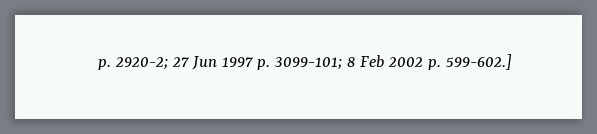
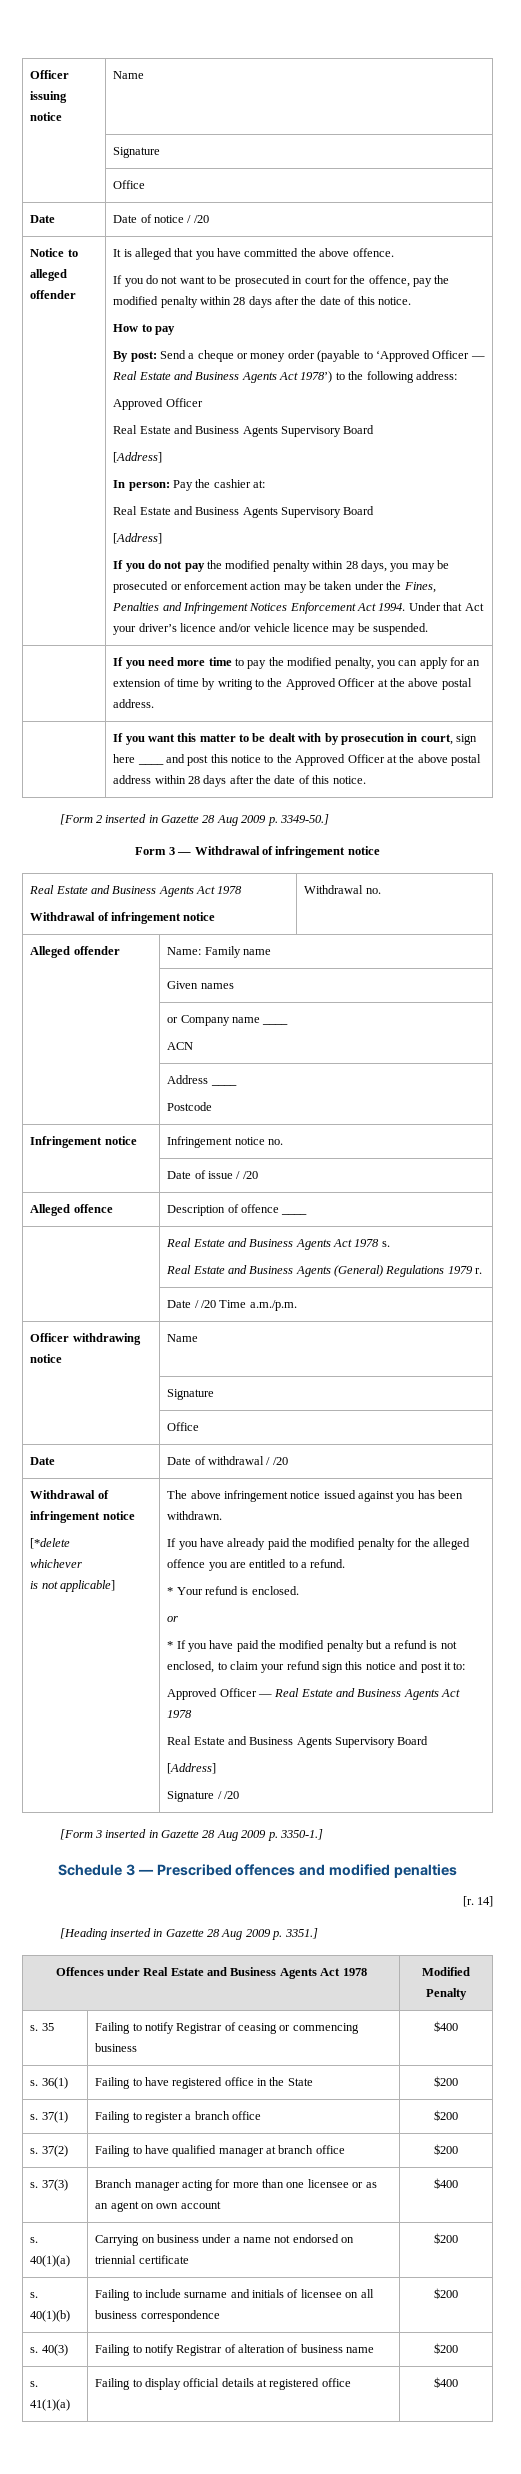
[98,54,513,70] p. 2920-2; 27 Jun 1997 p. 3099-101; 8 Feb 2002 p. 599-602.] -> [30,70,70,79] [30,91,68,103] [30,112,63,121] [113,71,145,79] [113,147,161,158] [113,180,146,189] [30,215,56,223] [113,214,209,223] [30,248,78,257] [30,269,68,281] [30,290,77,299] [113,248,394,260] [113,275,450,287] [113,296,411,308] [113,324,175,335] [113,350,485,362] [112,371,457,383] [113,398,203,410] [113,425,375,437] [113,452,163,463] [113,479,266,491] [113,506,375,518] [113,533,163,544] [113,560,450,572] [113,581,436,593] [112,602,484,614] [113,623,429,635] [113,657,481,669] [113,678,472,690] [113,699,155,708] [113,733,478,745] [113,754,136,763] [137,763,164,765] [165,754,482,766] [113,775,366,787] [59,814,329,826] [135,846,380,858] [29,885,243,897] [30,912,216,924] [304,885,381,894] [30,946,120,958] [167,946,271,958] [167,981,234,989] [167,1015,260,1026] [262,1023,289,1025] [167,1042,194,1050] [167,1075,209,1084] [210,1084,237,1086] [167,1102,213,1111] [30,1136,137,1148] [167,1136,283,1148] [167,1170,258,1179] [30,1204,113,1216] [167,1204,279,1216] [281,1213,308,1215] [166,1238,390,1250] [166,1265,483,1277] [167,1300,297,1311] [30,1333,141,1345] [30,1354,63,1363] [167,1334,199,1342] [167,1389,215,1400] [167,1422,200,1431] [30,1457,56,1465] [167,1456,288,1465] [30,1490,109,1499] [30,1511,135,1523] [30,1538,71,1549] [30,1559,83,1568] [30,1580,115,1592] [167,1490,464,1502] [167,1511,223,1520] [167,1538,470,1550] [167,1559,346,1571] [167,1586,299,1595] [167,1616,179,1622] [167,1640,457,1652] [167,1661,466,1673] [167,1688,461,1700] [167,1710,193,1718] [167,1736,429,1748] [167,1763,217,1774] [167,1791,239,1802] [59,1829,323,1841] [57,1864,458,1878] [462,1896,493,1907] [59,1928,318,1940] [55,1967,367,1979] [422,1967,470,1976] [426,1988,467,2000] [30,2023,54,2031] [95,2022,359,2034] [95,2043,138,2052] [434,2021,458,2032] [30,2077,68,2089] [95,2077,313,2089] [434,2076,458,2087] [30,2111,68,2123] [95,2111,262,2123] [434,2110,458,2121] [30,2145,68,2157] [95,2145,345,2157] [434,2144,458,2155] [30,2179,68,2191] [95,2179,377,2191] [95,2201,221,2212] [434,2178,458,2189] [30,2237,39,2243] [30,2255,71,2267] [95,2234,355,2246] [95,2255,189,2264] [434,2233,458,2244] [30,2292,39,2298] [30,2310,71,2322] [95,2289,374,2301] [95,2310,220,2322] [434,2288,458,2299] [30,2344,68,2356] [95,2344,375,2356] [434,2343,458,2354] [30,2381,39,2387] [30,2399,71,2411] [95,2378,351,2390] [434,2377,458,2388] Officer issuing notice | Name // | Signature // | Office // Date | Date of notice / /20 // Notice to alleged offender | It is alleged that you have committed the above offence. // If you do not want to be prosecuted in court for the offence, pay the modified penalty within 28 days after the date of this notice. // How to pay // By post: Send a cheque or money order (payable to ‘Approved Officer — Real Estate and Business Agents Act 1978’) to the following address: // Approved Officer // Real Estate and Business Agents Supervisory Board // [Address] // In person: Pay the cashier at: // Real Estate and Business Agents Supervisory Board // [Address] // If you do not pay the modified penalty within 28 days, you may be prosecuted or enforcement action may be taken under the Fines, Penalties and Infringement Notices Enforcement Act 1994. Under that Act your driver’s licence and/or vehicle licence may be suspended. // | If you need more time to pay the modified penalty, you can apply for an extension of time by writing to the Approved Officer at the above postal address. // | If you want this matter to be dealt with by prosecution in court, sign here ____ and post this notice to the Approved Officer at the above postal address within 28 days after the date of this notice. // [Form 2 inserted in Gazette 28 Aug 2009 p. 3349-50.] // Form 3 — Withdrawal of infringement notice // Real Estate and Business Agents Act 1978 // Withdrawal of infringement notice | Withdrawal no. // Alleged offender | Name: Family name // | Given names // | or Company name ____ // ACN // | Address ____ // Postcode // Infringement notice | Infringement notice no. // | Date of issue / /20 // Alleged offence | Description of offence ____ // | Real Estate and Business Agents Act 1978 s. // Real Estate and Business Agents (General) Regulations 1979 r. // | Date / /20 Time a.m./p.m. // Officer withdrawing notice | Name // | Signature // | Office // Date | Date of withdrawal / /20 // Withdrawal of infringement notice // [*delete // whichever // is not applicable] | The above infringement notice issued against you has been withdrawn. // If you have already paid the modified penalty for the alleged offence you are entitled to a refund. // * Your refund is enclosed. // or // * If you have paid the modified penalty but a refund is not enclosed, to claim your refund sign this notice and post it to: // Approved Officer — Real Estate and Business Agents Act 1978 // Real Estate and Business Agents Supervisory Board // [Address] // Signature / /20 // [Form 3 inserted in Gazette 28 Aug 2009 p. 3350-1.] // Schedule 3 — Prescribed offences and modified penalties // [r. 14] // [Heading inserted in Gazette 28 Aug 2009 p. 3351.] // Offences under Real Estate and Business Agents Act 1978 | Modified Penalty // s. 35 | Failing to notify Registrar of ceasing or commencing business | $400 // s. 36(1) | Failing to have registered office in the State | $200 // s. 37(1) | Failing to register a branch office | $200 // s. 37(2) | Failing to have qualified manager at branch office | $200 // s. 37(3) | Branch manager acting for more than one licensee or as an agent on own account | $400 // s. 40(1)(a) | Carrying on business under a name not endorsed on triennial certificate | $200 // s. 40(1)(b) | Failing to include surname and initials of licensee on all business correspondence | $200 // s. 40(3) | Failing to notify Registrar of alteration of business name | $200 // s. 41(1)(a) | Failing to display official details at registered office | $400

